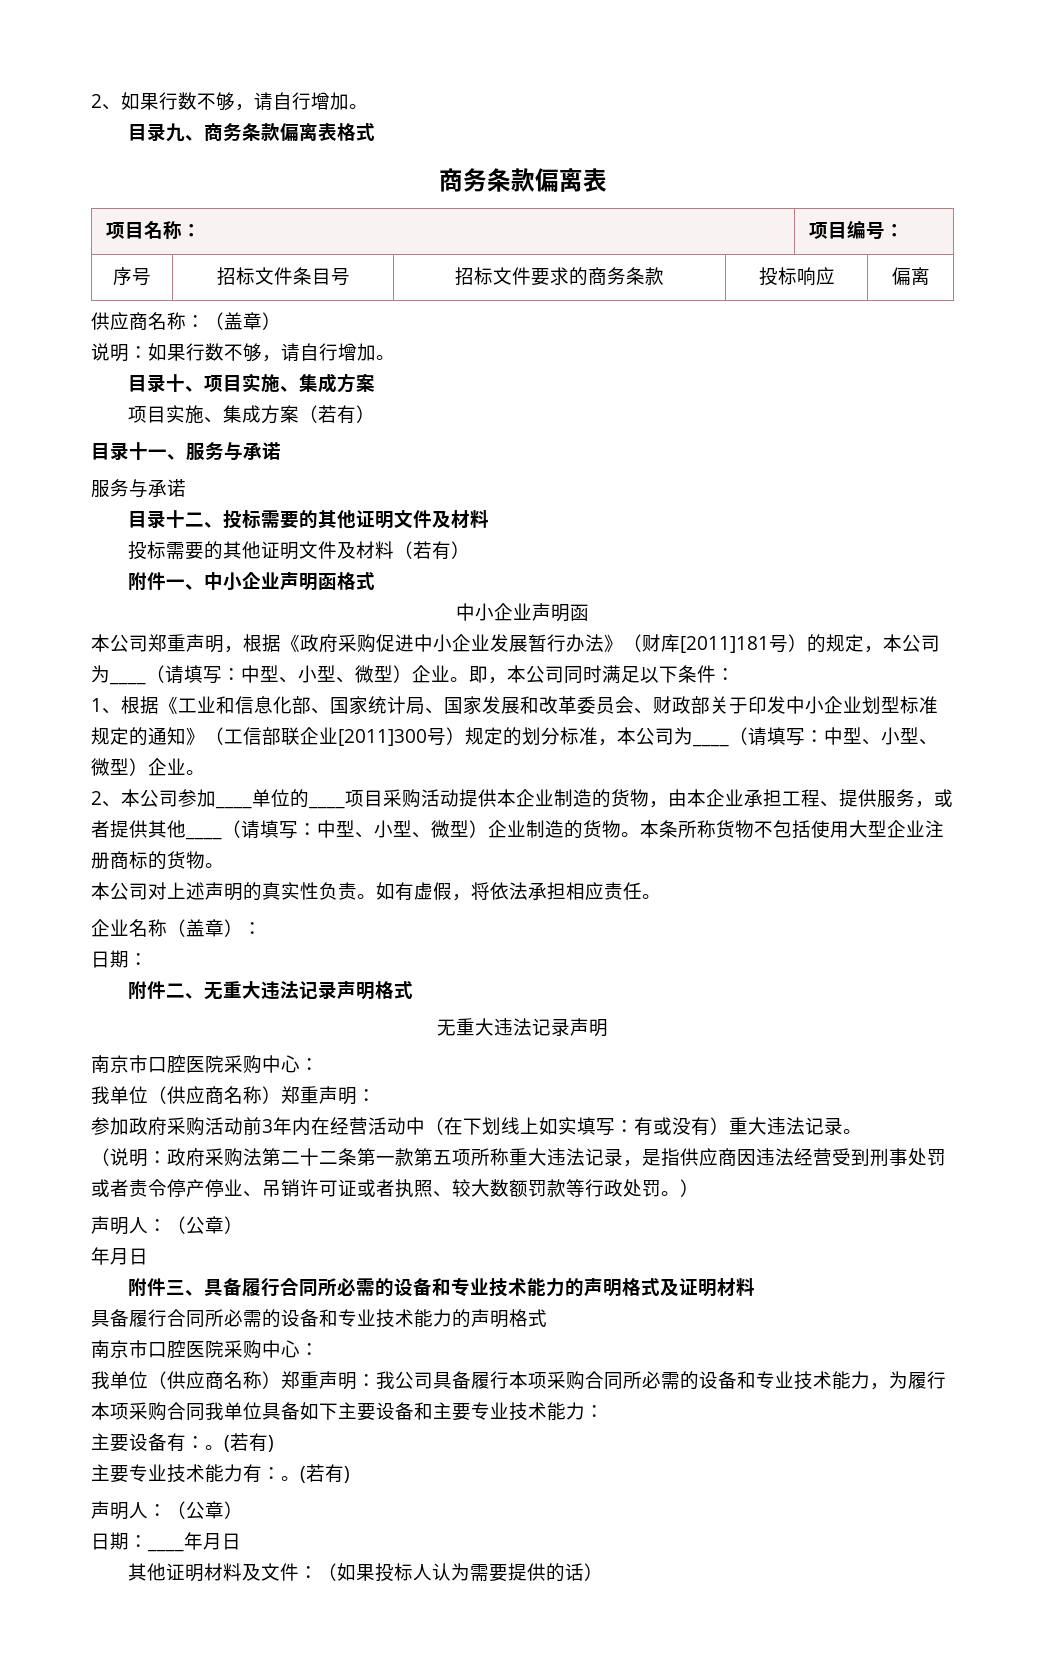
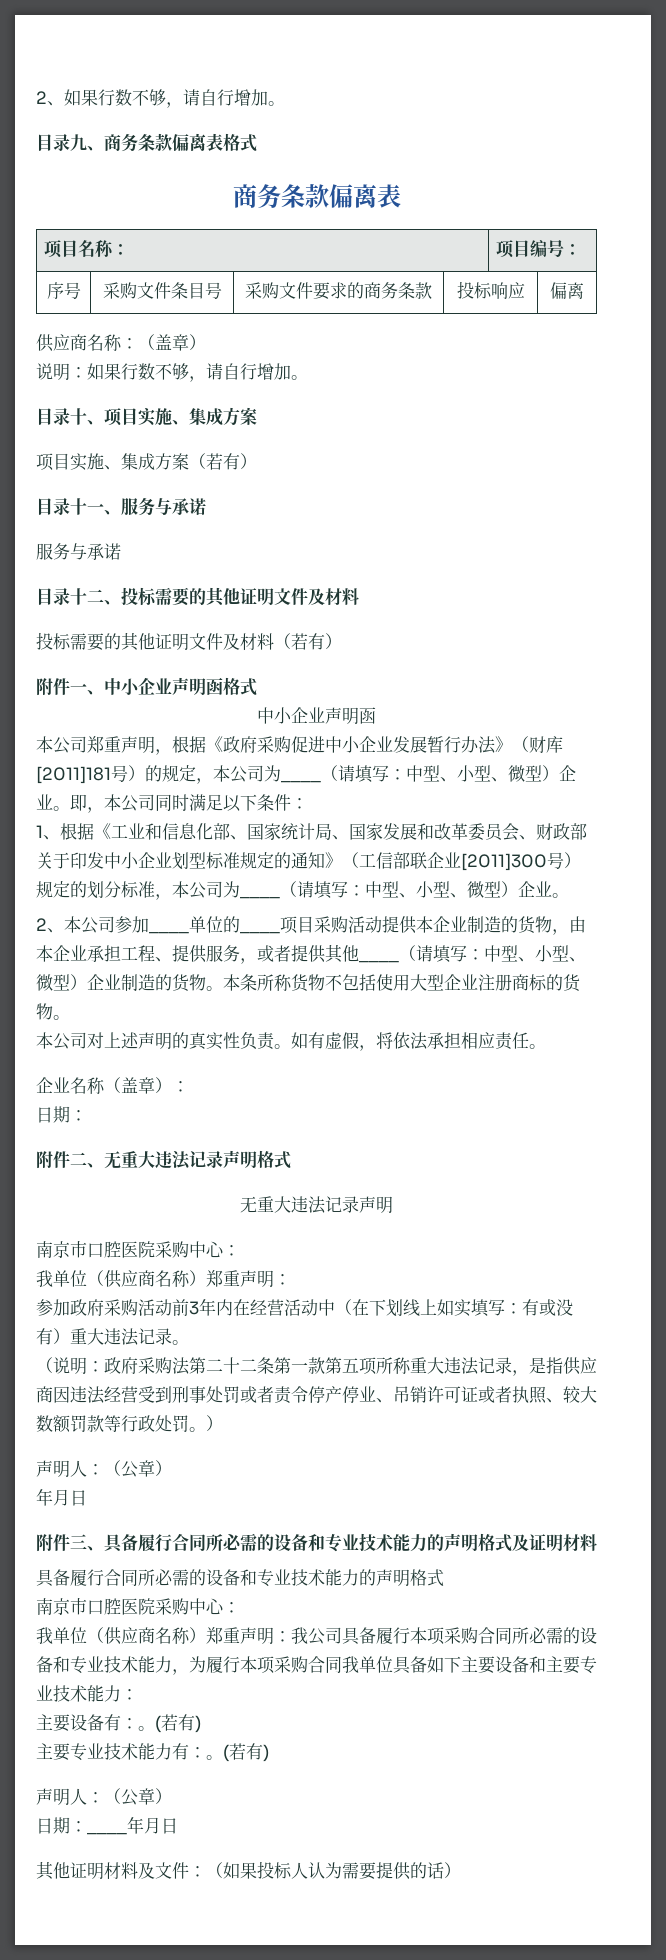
[216,267,255,285] 招标 -> [102,282,137,299] 采购
[455,267,493,285] 招标 -> [245,282,279,299] 采购

